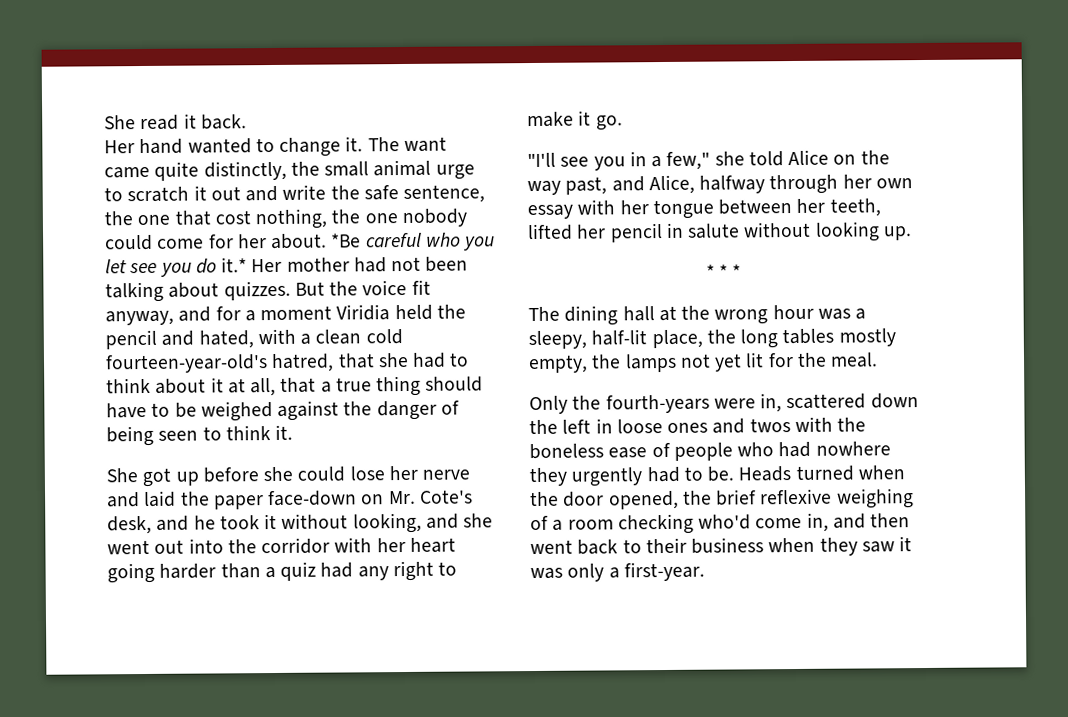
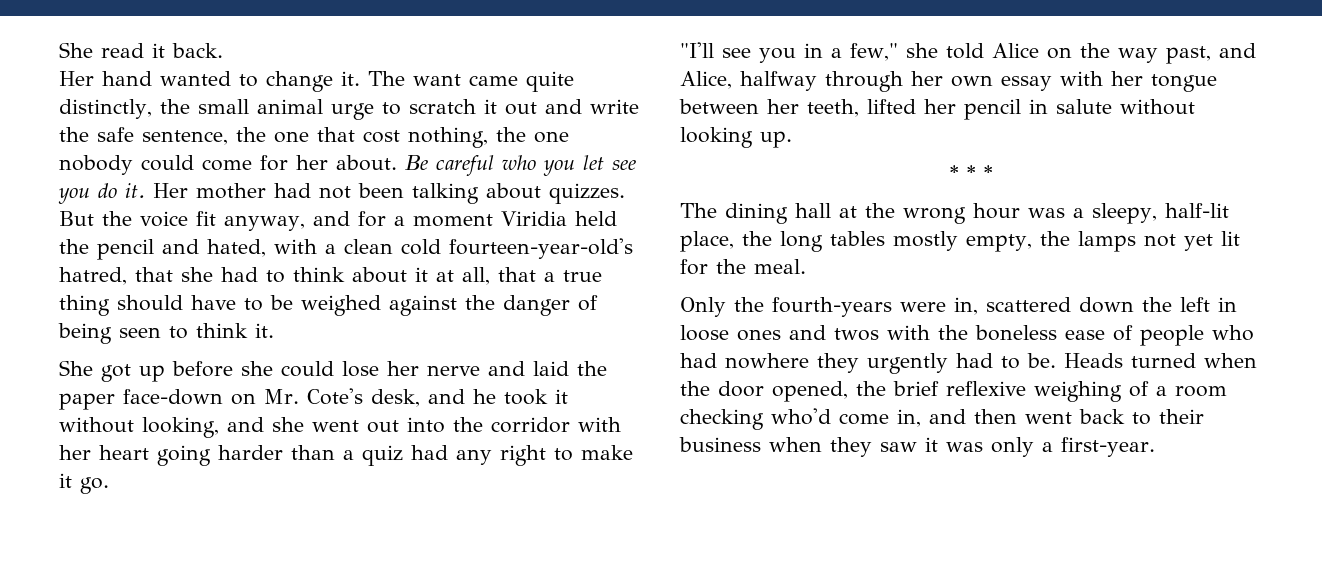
[331,233,362,248] *Be -> [405,155,428,170] Be
[221,257,248,273] it.* -> [125,183,145,198] it.

